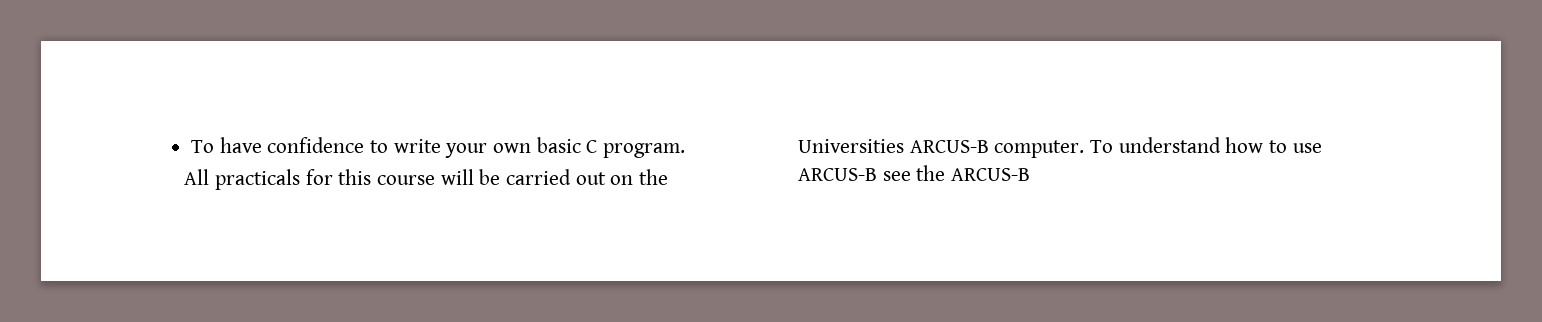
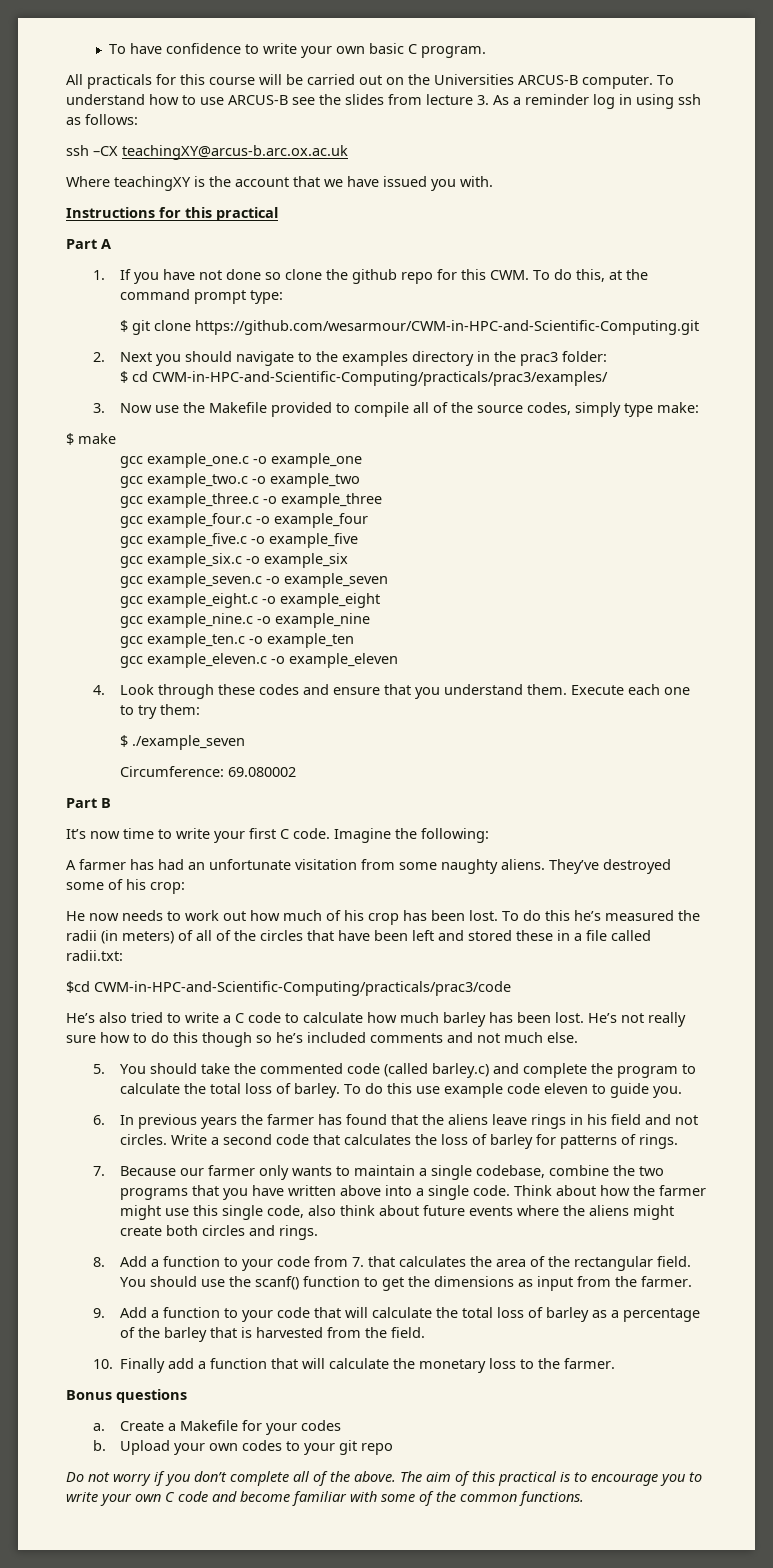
[951,168,1031,181] ARCUS-B -> [345,94,701,109] [66,114,138,125] [66,145,348,160] [66,176,493,191] [66,207,278,221] [66,239,111,249] [92,269,648,284] [119,289,283,304] [119,320,699,335] [92,351,607,366] [119,371,608,386] [92,402,699,417] [66,433,116,445] [119,453,362,468] [119,473,360,488] [119,493,382,508] [119,513,368,528] [119,533,358,548] [119,553,348,568] [119,573,388,588] [119,593,380,608] [119,613,370,628] [119,633,354,648] [119,653,398,668] [92,684,690,699] [119,704,200,719] [119,735,245,750] [119,766,296,777] [66,798,111,808] [66,828,489,843] [66,859,671,874] [66,879,185,894] [66,910,700,925] [66,930,651,944] [66,950,123,961] [66,981,511,996] [66,1012,686,1027] [66,1032,578,1047] [92,1063,696,1078] [119,1083,682,1098] [92,1114,698,1129] [119,1134,678,1149] [92,1165,664,1180] [119,1185,706,1200] [119,1205,674,1220] [119,1225,318,1240] [92,1256,691,1271] [119,1276,692,1291] [92,1307,700,1322] [119,1327,425,1342] [92,1358,616,1373] [66,1389,187,1403] [92,1420,341,1435] [92,1440,393,1455] [66,1471,702,1486] [66,1491,584,1506] slides from lecture 3. As a reminder log in using ssh as follows: // ssh –CX teachingXY@arcus-b.arc.ox.ac.uk // Where teachingXY is the account that we have issued you with. // Instructions for this practical // Part A // 1. If you have not done so clone the github repo for this CWM. To do this, at the command prompt type: // $ git clone https://github.com/wesarmour/CWM-in-HPC-and-Scientific-Computing.git // 2. Next you should navigate to the examples directory in the prac3 folder: // $ cd CWM-in-HPC-and-Scientific-Computing/practicals/prac3/examples/ // 3. Now use the Makefile provided to compile all of the source codes, simply type make: // $ make // gcc example_one.c -o example_one // gcc example_two.c -o example_two // gcc example_three.c -o example_three // gcc example_four.c -o example_four // gcc example_five.c -o example_five // gcc example_six.c -o example_six // gcc example_seven.c -o example_seven // gcc example_eight.c -o example_eight // gcc example_nine.c -o example_nine // gcc example_ten.c -o example_ten // gcc example_eleven.c -o example_eleven // 4. Look through these codes and ensure that you understand them. Execute each one to try them: // $ ./example_seven // Circumference: 69.080002 // Part B // It’s now time to write your first C code. Imagine the following: // A farmer has had an unfortunate visitation from some naughty aliens. They’ve destroyed some of his crop: // He now needs to work out how much of his crop has been lost. To do this he’s measured the radii (in meters) of all of the circles that have been left and stored these in a file called radii.txt: // $cd CWM-in-HPC-and-Scientific-Computing/practicals/prac3/code // He’s also tried to write a C code to calculate how much barley has been lost. He’s not really sure how to do this though so he’s included comments and not much else. // 5. You should take the commented code (called barley.c) and complete the program to calculate the total loss of barley. To do this use example code eleven to guide you. // 6. In previous years the farmer has found that the aliens leave rings in his field and not circles. Write a second code that calculates the loss of barley for patterns of rings. // 7. Because our farmer only wants to maintain a single codebase, combine the two programs that you have written above into a single code. Think about how the farmer might use this single code, also think about future events where the aliens might create both circles and rings. // 8. Add a function to your code from 7. that calculates the area of the rectangular field. You should use the scanf() function to get the dimensions as input from the farmer. // 9. Add a function to your code that will calculate the total loss of barley as a percentage of the barley that is harvested from the field. // 10. Finally add a function that will calculate the monetary loss to the farmer. // Bonus questions // a. Create a Makefile for your codes // b. Upload your own codes to your git repo // Do not worry if you don’t complete all of the above. The aim of this practical is to encourage you to write your own C code and become familiar with some of the common functions.

